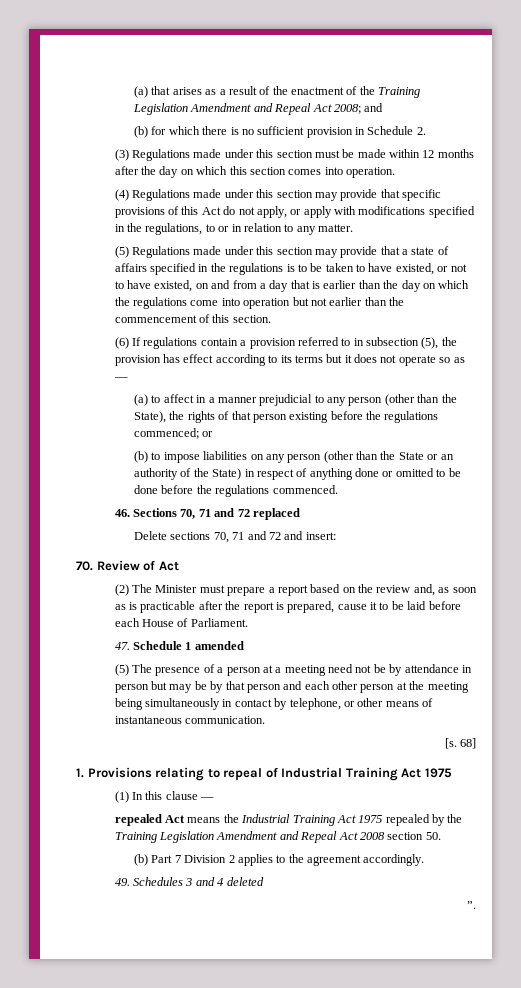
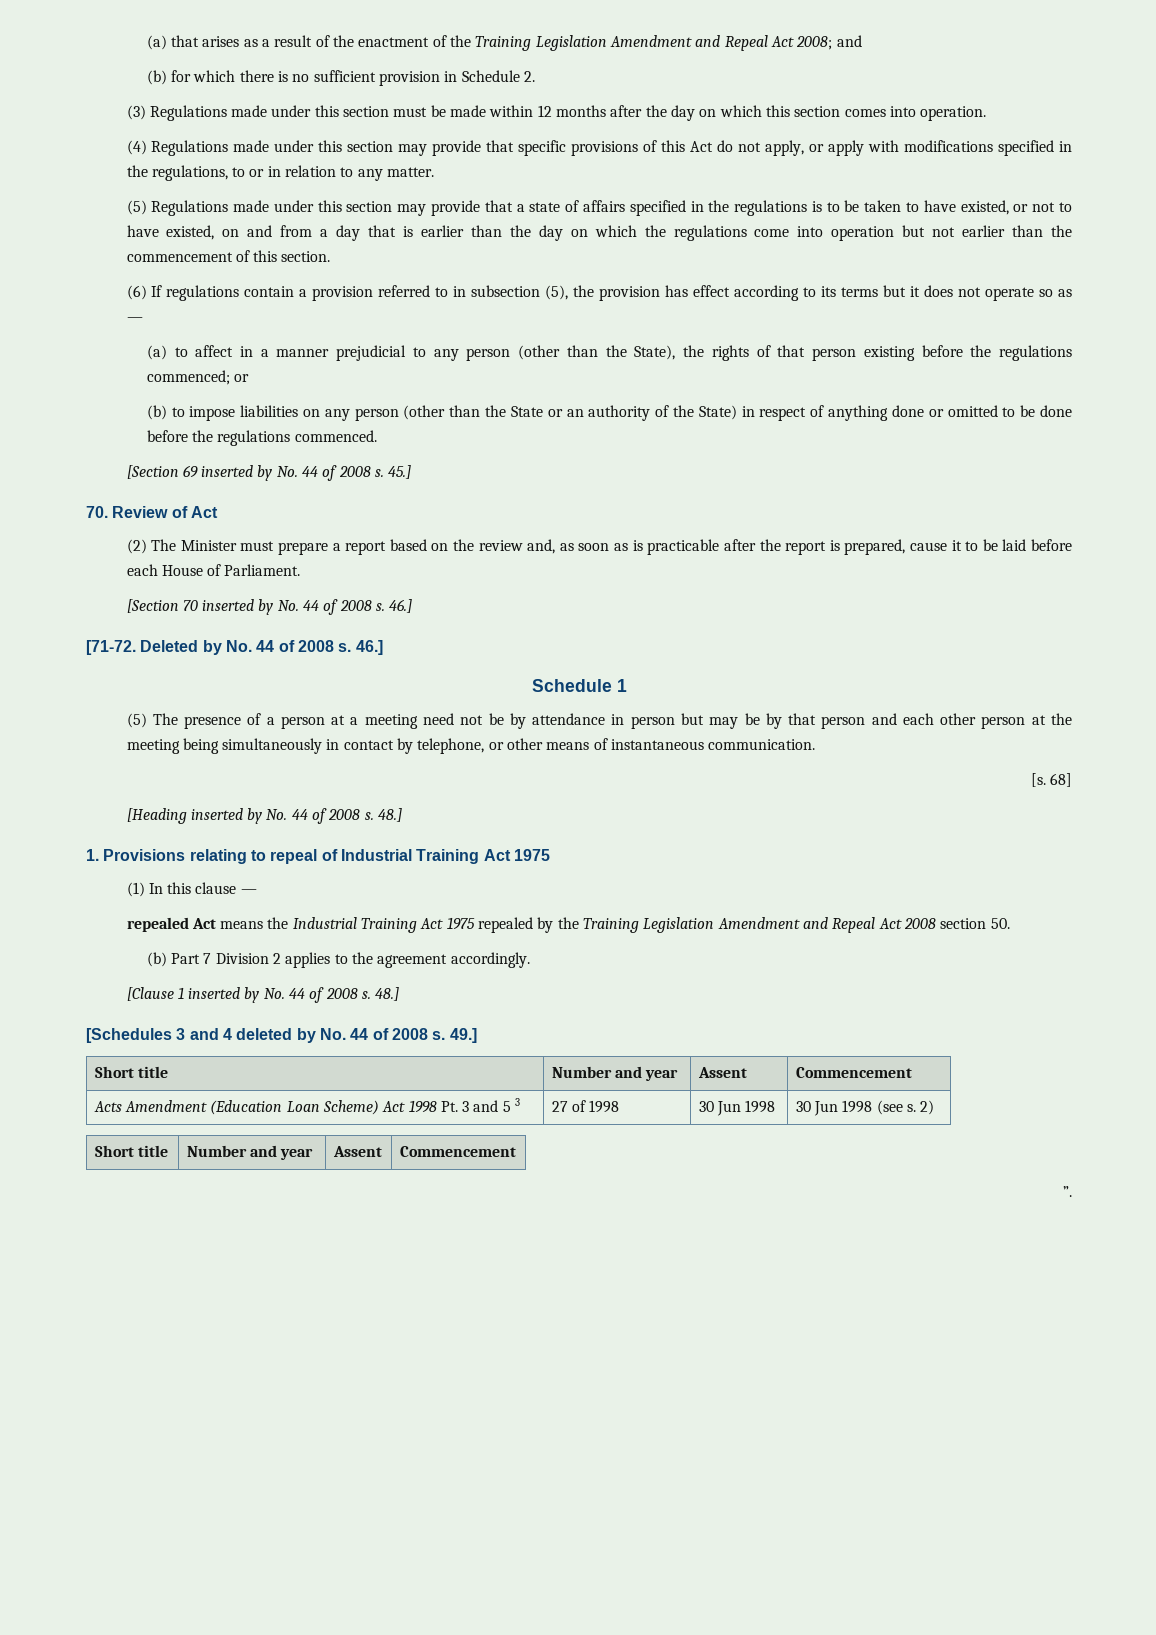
[114,508,300,520] [134,531,336,543] 46. Sections 70, 71 and 72 replaced // Delete sections 70, 71 and 72 and insert: -> [126,465,412,481] [Section 69 inserted by No. 44 of 2008 s. 45.]
[114,642,130,650] 47. -> [126,599,413,615] [86,640,383,655] [Section 70 inserted by No. 44 of 2008 s. 46.] // [71-72. Deleted by No. 44 of 2008 s. 46.] //
[194,641,244,650] amended -> (627, 685) none
(476, 743) none -> [126,808,403,824] // [Heading inserted by No. 44 of 2008 s. 48.]
[114,877,264,886] 49. Schedules 3 and 4 deleted -> [126,987,400,1003] [86,1028,477,1043] [94,1066,168,1078] [551,1066,679,1081] [697,1067,747,1078] [795,1067,912,1078] [93,1098,521,1115] [551,1100,620,1113] [698,1100,776,1116] [795,1100,935,1116] [94,1145,168,1157] [186,1145,314,1160] [332,1146,382,1157] [399,1146,516,1157] [Clause 1 inserted by No. 44 of 2008 s. 48.] // [Schedules 3 and 4 deleted by No. 44 of 2008 s. 49.] // Short title | Number and year | Assent | Commencement // Acts Amendment (Education Loan Scheme) Act 1998 Pt. 3 and 5 3 | 27 of 1998 | 30 Jun 1998 | 30 Jun 1998 (see s. 2) // Short title | Number and year | Assent | Commencement

